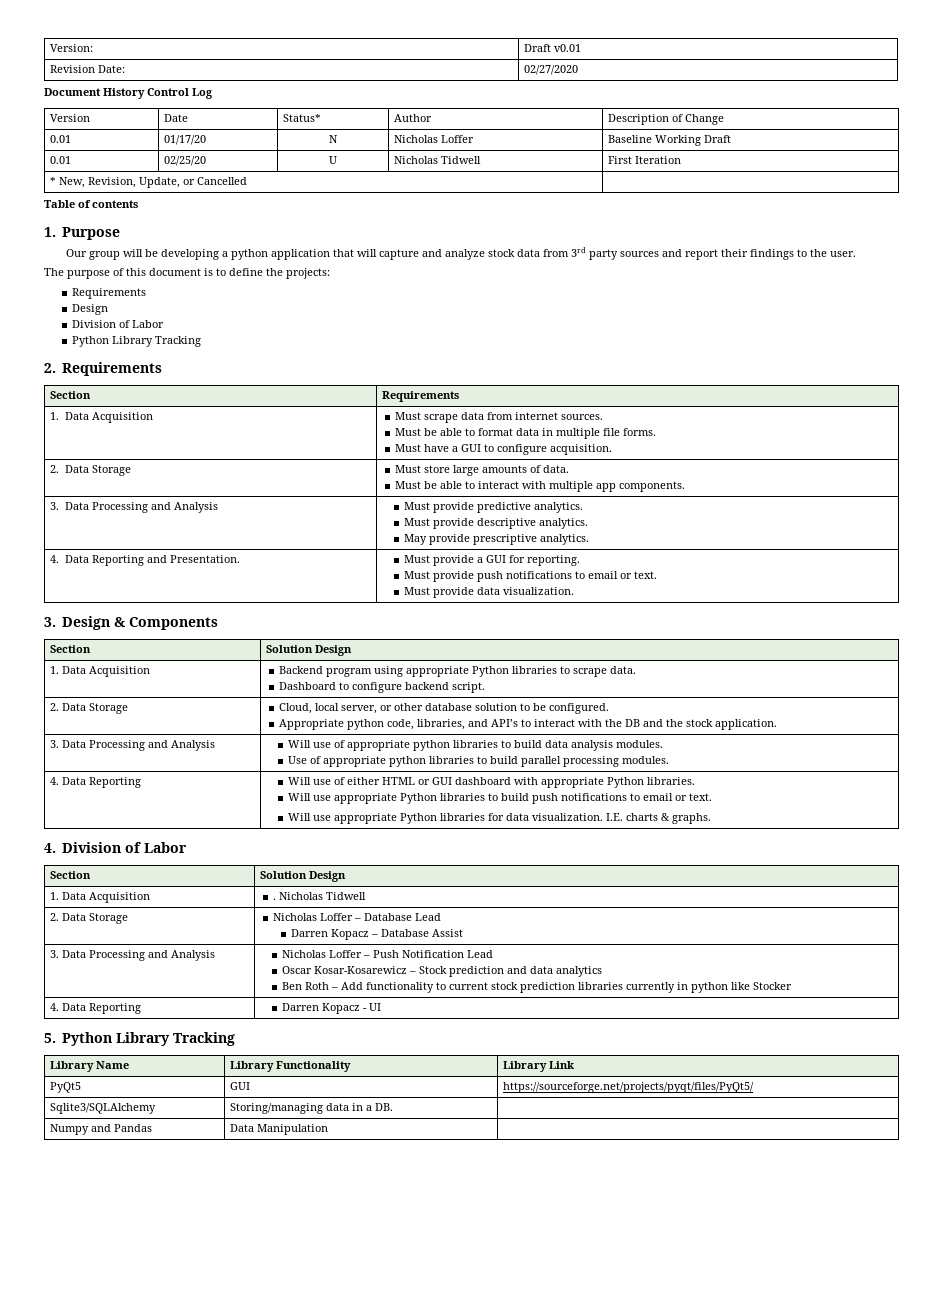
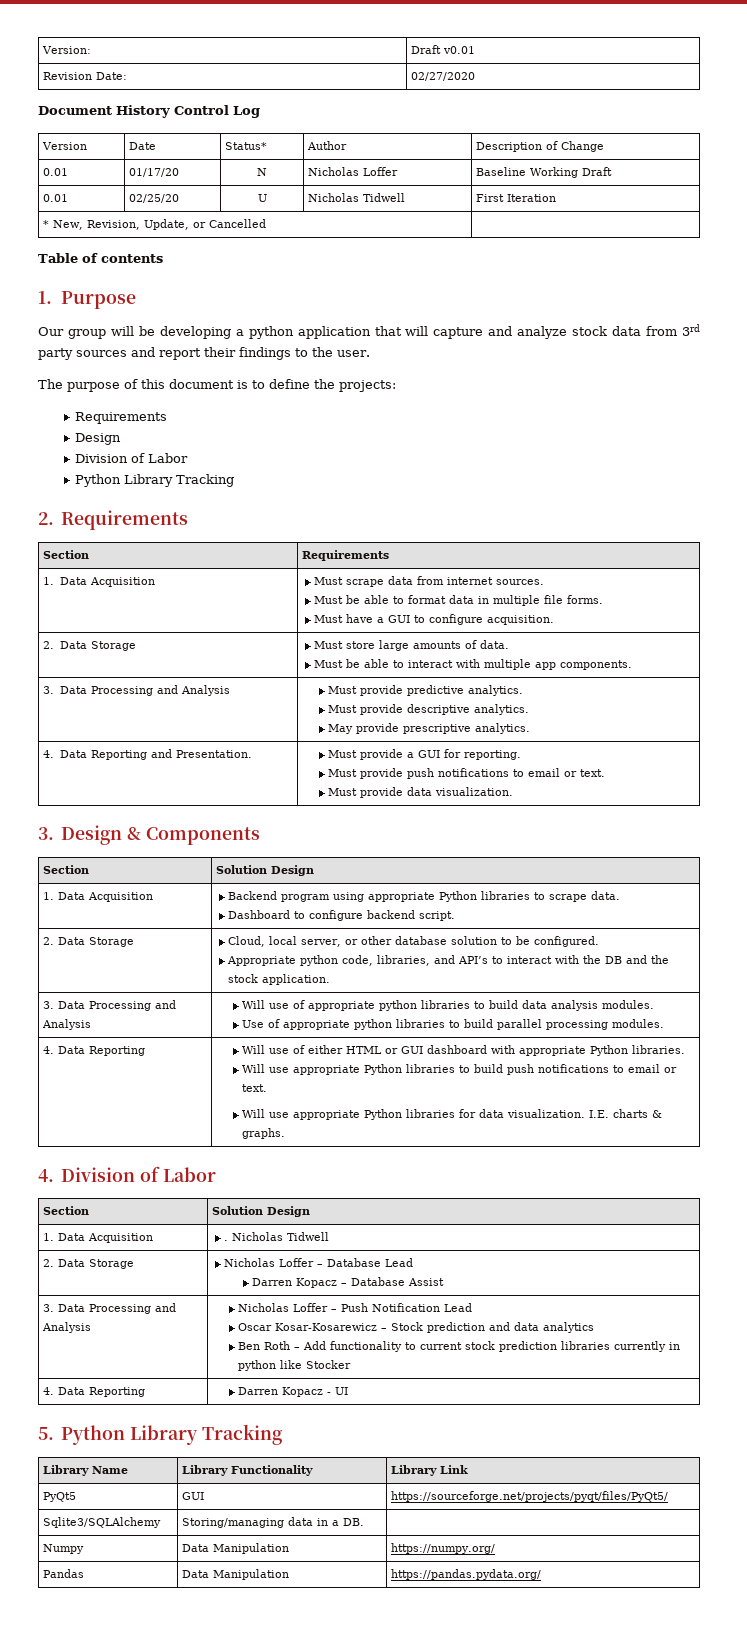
[91,1124,112,1132] and -> [182,1543,290,1554] [391,1543,496,1554] | Data Manipulation | https://numpy.org/ //
(329, 1129) none -> [391,1569,542,1580] https://pandas.pydata.org/

